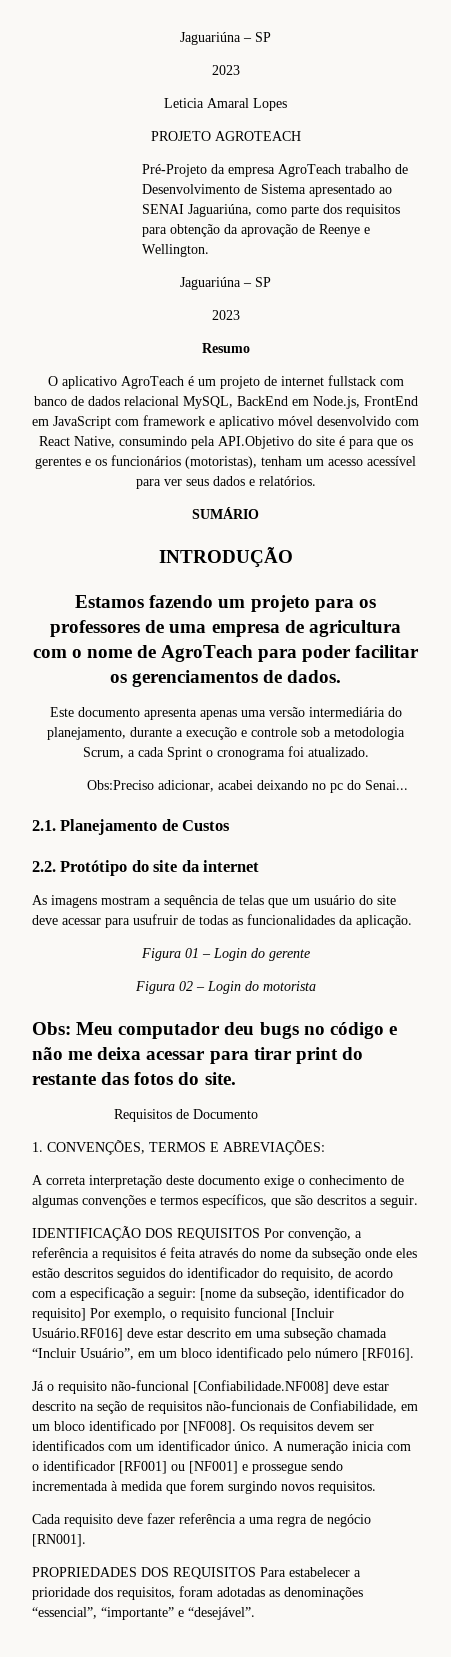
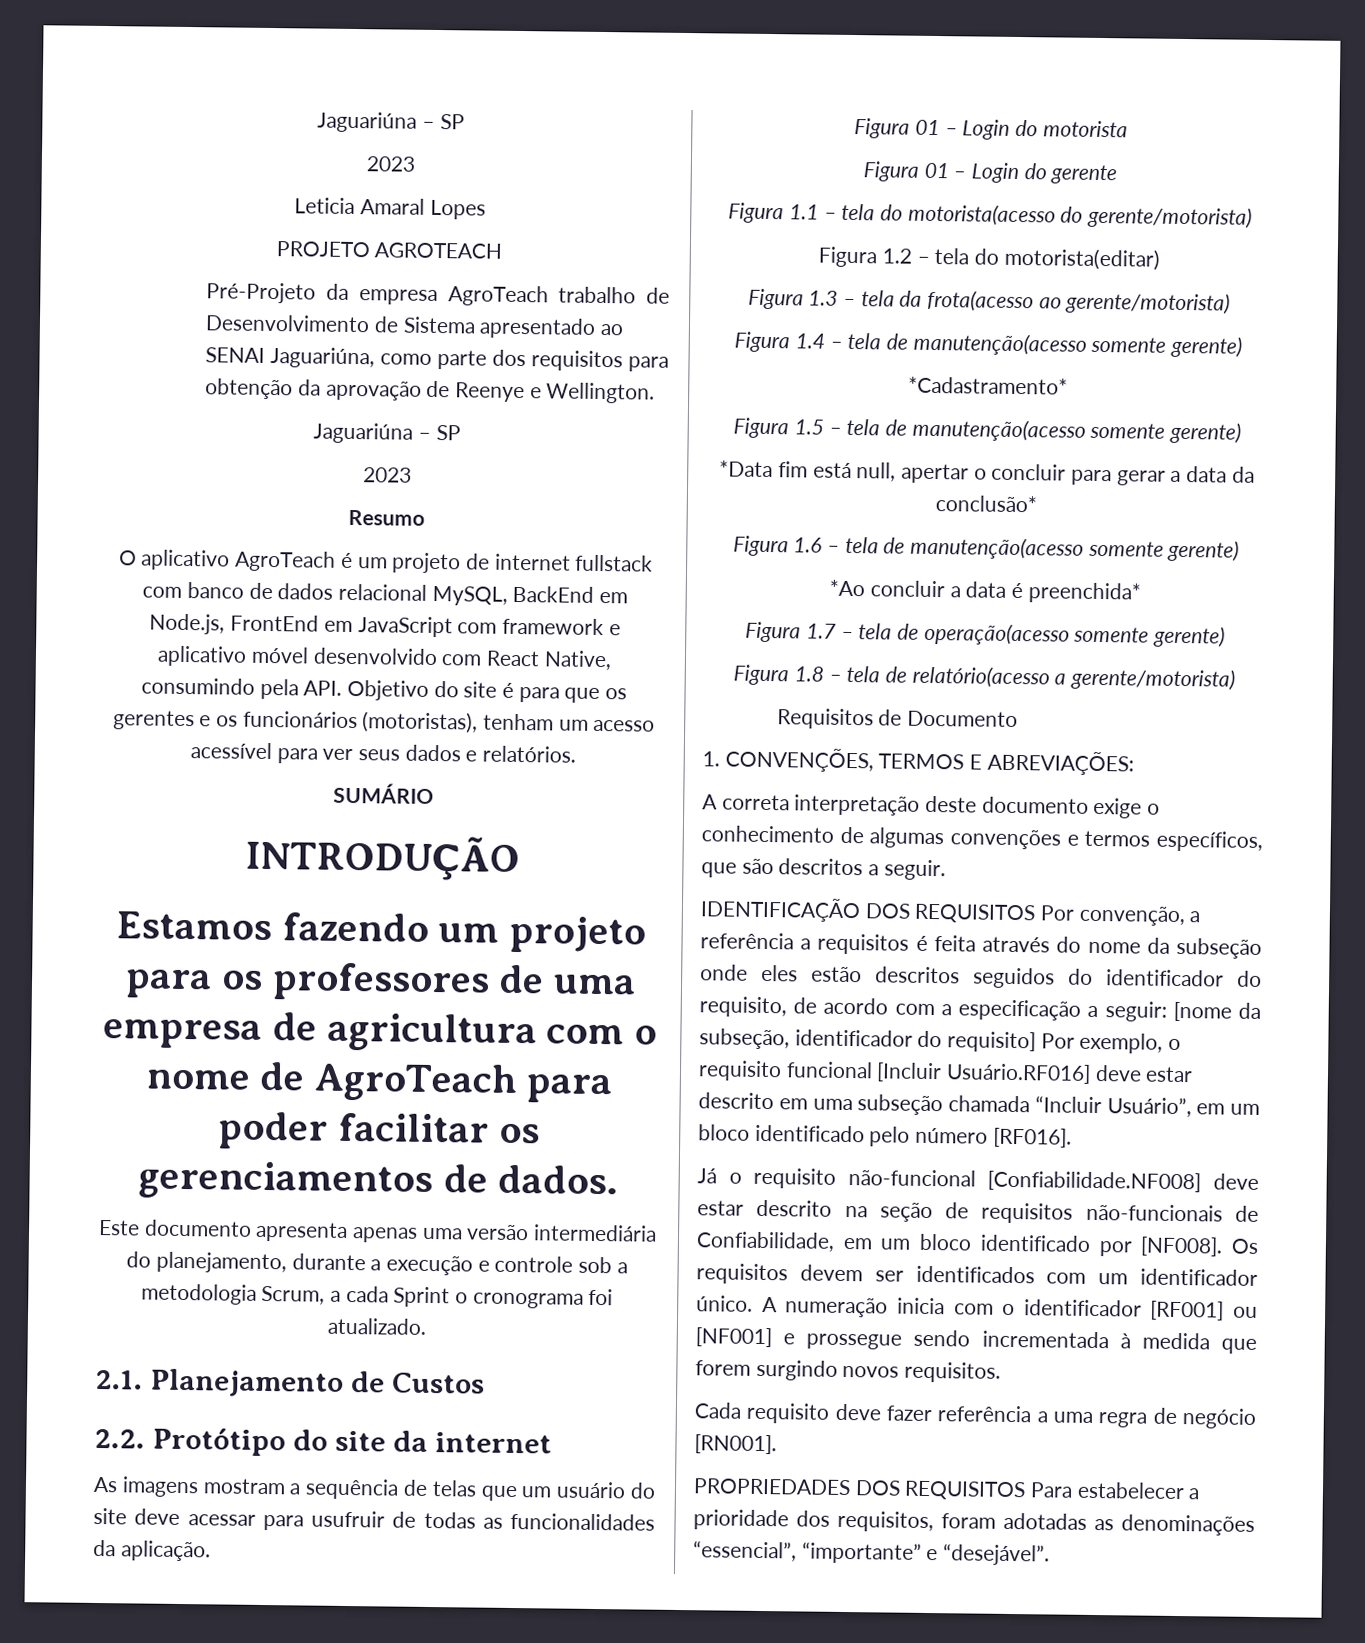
[217,436,294,449] API.Objetivo -> [303,679,429,701] API. Objetivo
[86,780,408,793] // Obs:Preciso adicionar, acabei deixando no pc do Senai... -> (426, 1326) none
(412, 921) none -> [854,118,1128,140] // Figura 01 – Login do motorista
[178,981,316,994] [32,1022,397,1039] [32,1047,363,1064] [32,1072,236,1085] 02 – Login do motorista // Obs: Meu computador deu bugs no código e não me deixa acessar para tirar print do restante das fotos do site. -> [788,203,1252,229] [818,246,1160,271] [747,288,1231,315] [734,331,1242,358] [908,376,1068,395] [733,417,1241,444] [719,460,1255,486] [935,495,1037,513] [732,535,1240,562] [829,579,1141,604] [745,621,1225,648] [733,664,1235,691] 1.1 – tela do motorista(acesso do gerente/motorista) // Figura 1.2 – tela do motorista(editar) // Figura 1.3 – tela da frota(acesso ao gerente/motorista) // Figura 1.4 – tela de manutenção(acesso somente gerente) // *Cadastramento* // Figura 1.5 – tela de manutenção(acesso somente gerente) // *Data fim está null, apertar o concluir para gerar a data da conclusão* // Figura 1.6 – tela de manutenção(acesso somente gerente) // *Ao concluir a data é preenchida* // Figura 1.7 – tela de operação(acesso somente gerente) // Figura 1.8 – tela de relatório(acesso a gerente/motorista)

